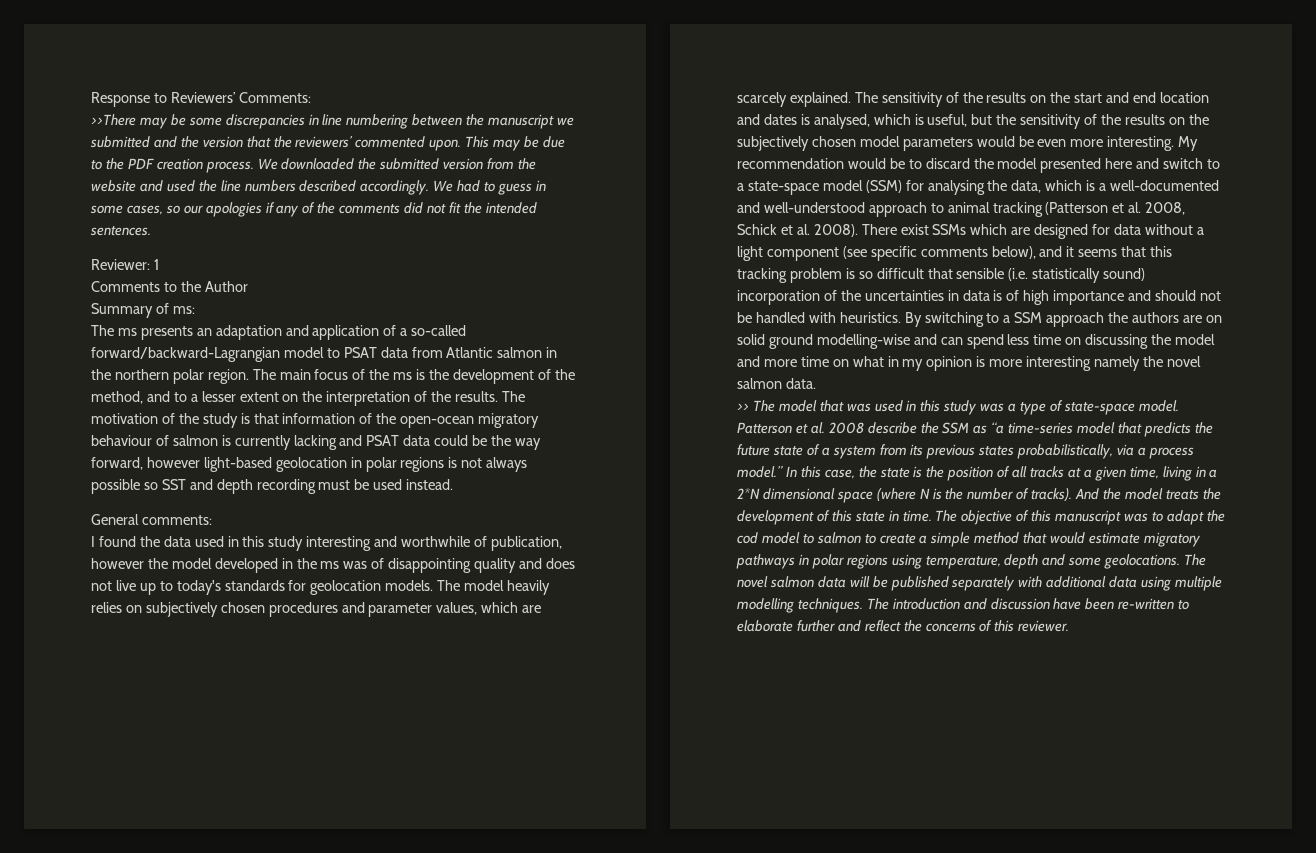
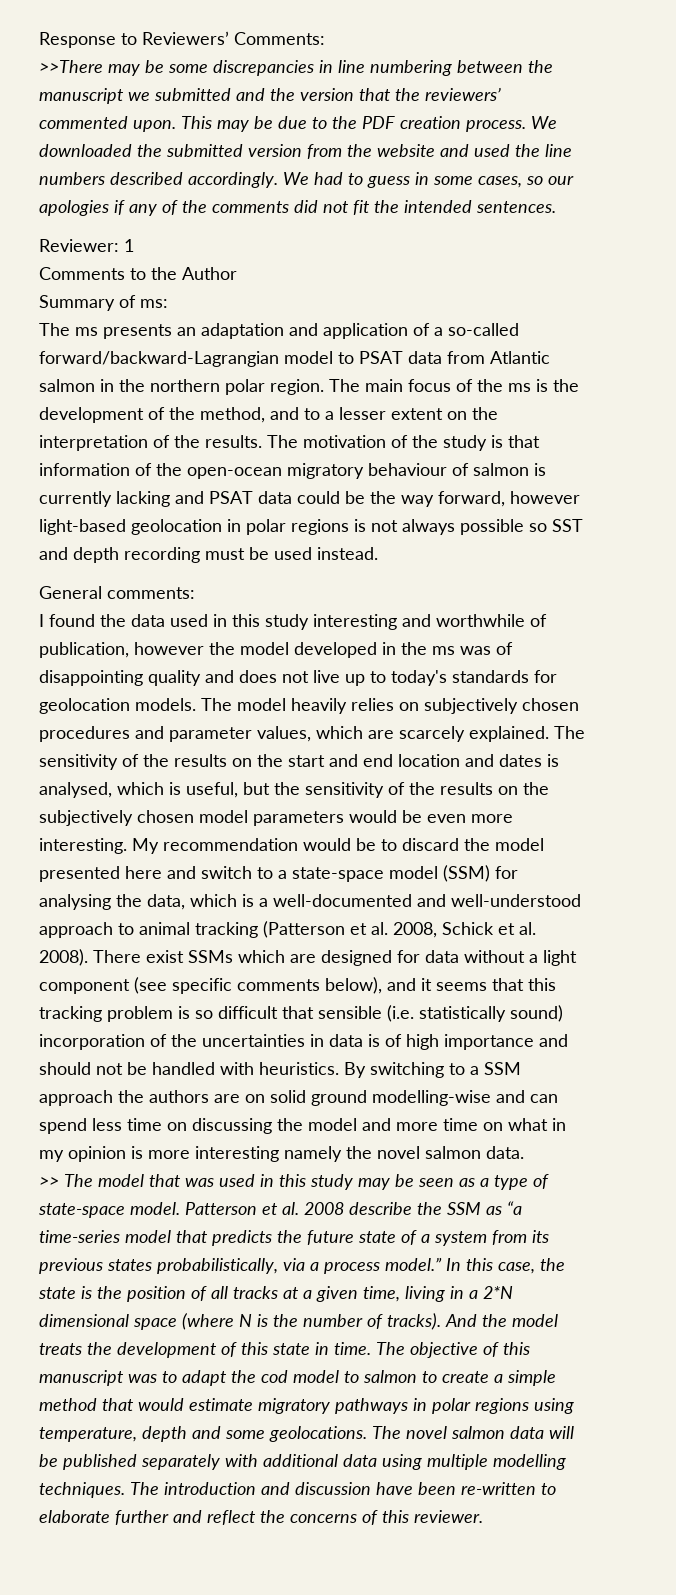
[980,403,1005,412] was -> [358,1174,475,1190] may be seen as

